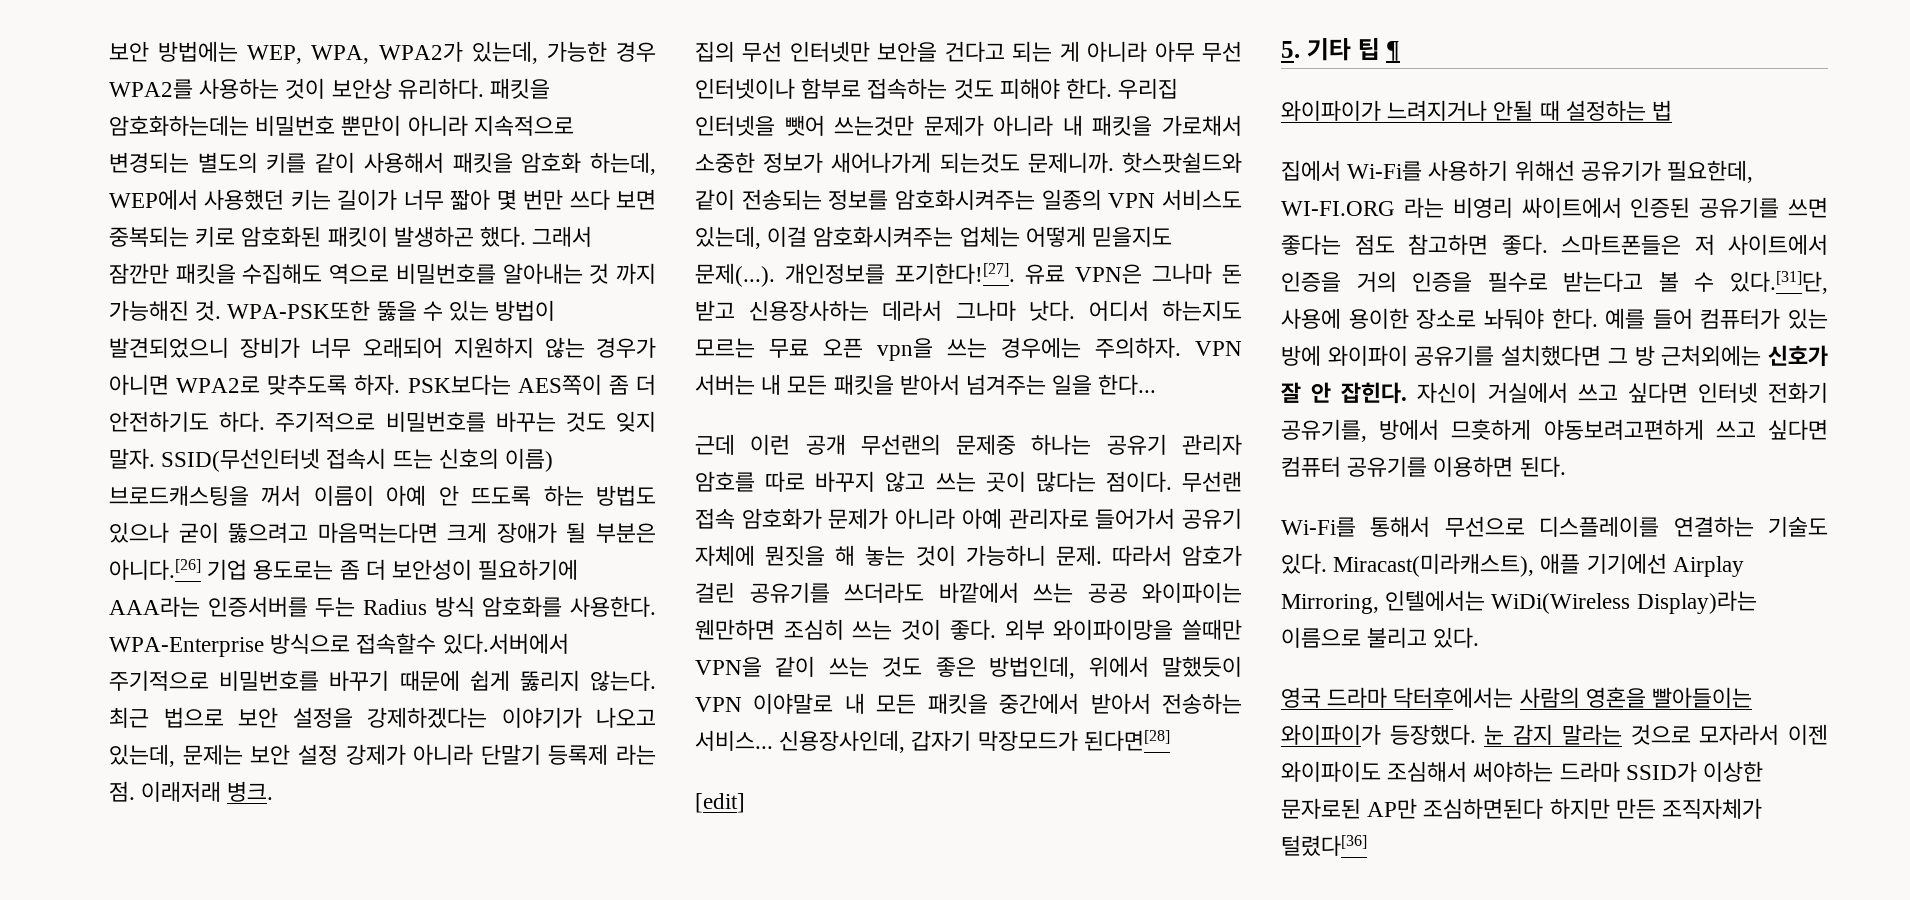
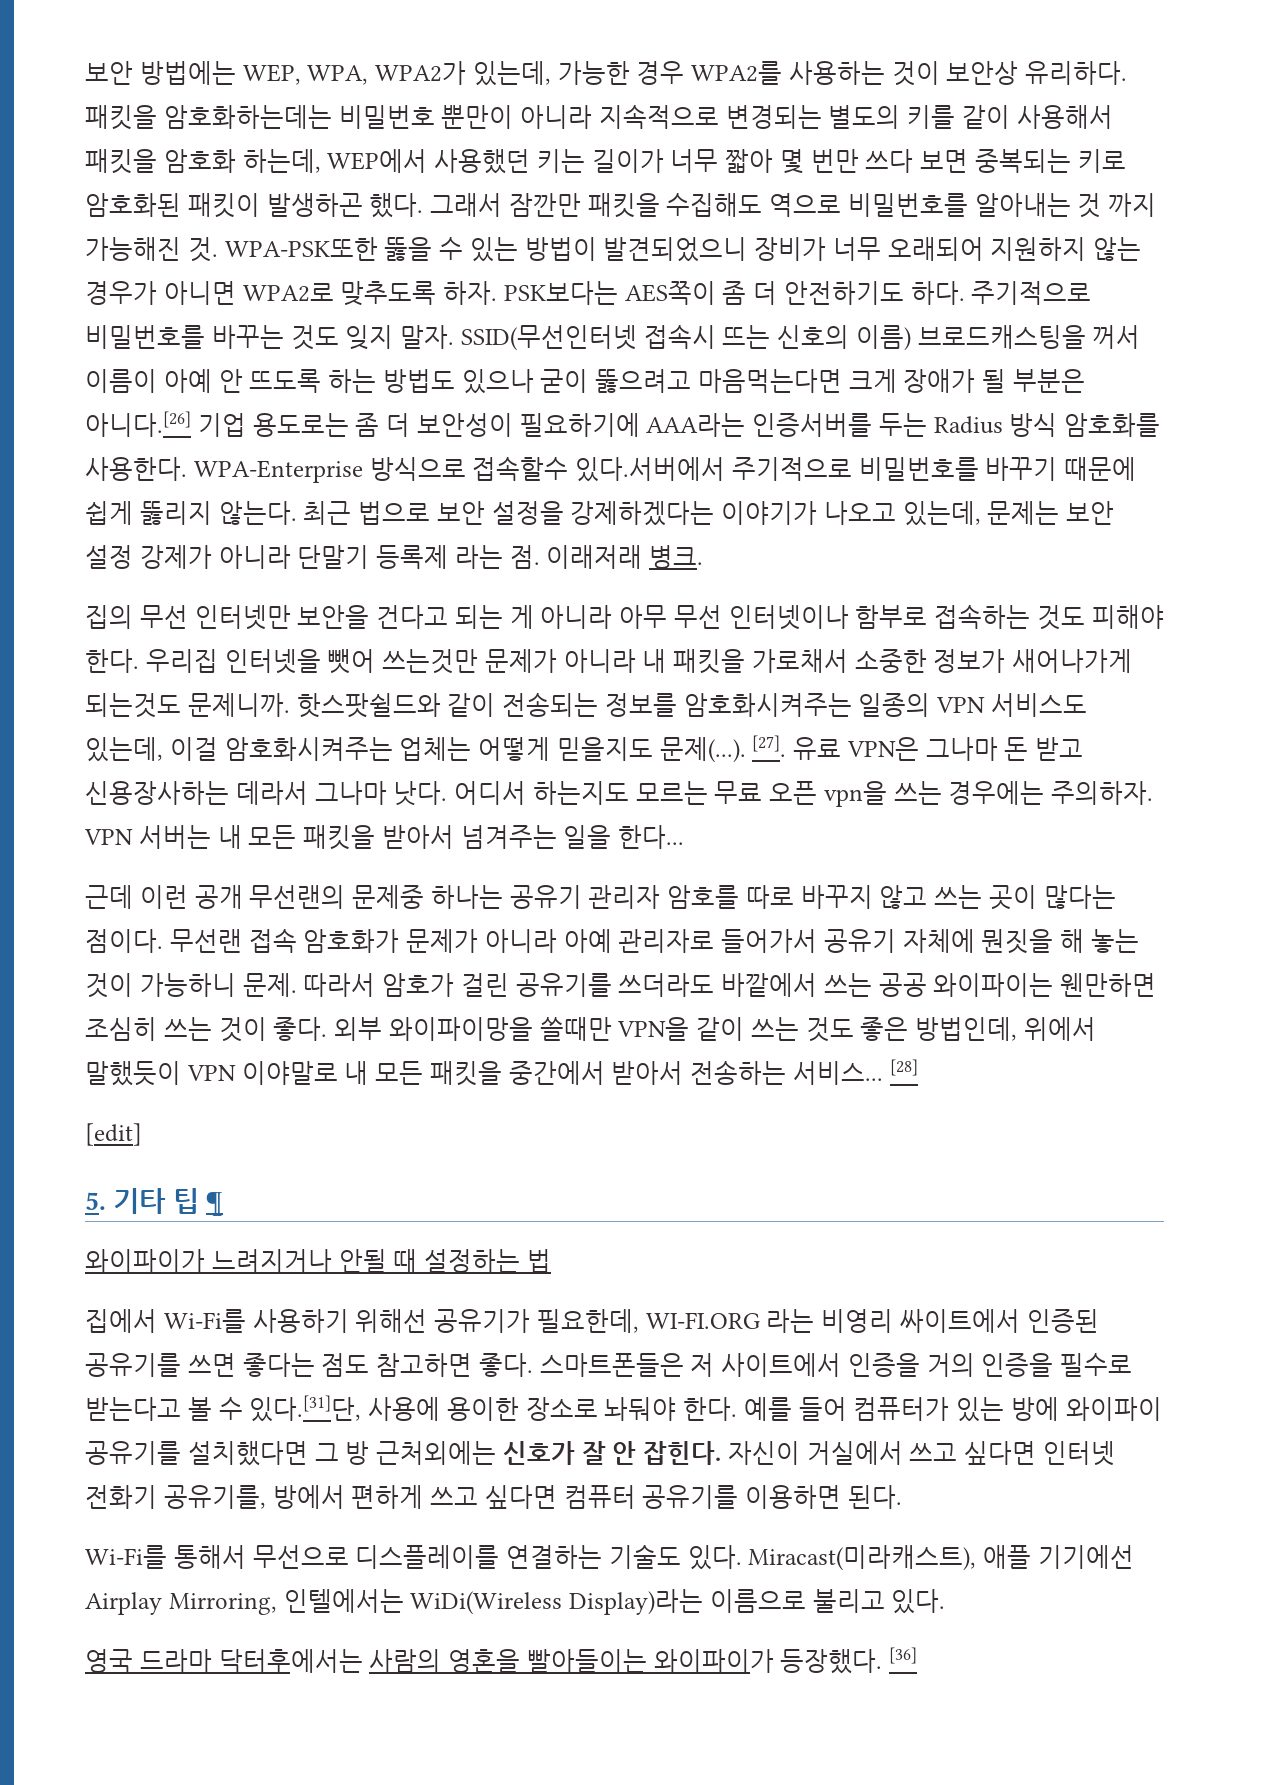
[785,263,1015,284] 개인정보를 포기한다![27]. -> [752,735,787,757] [27].
[779,730,1170,753] 신용장사인데, 갑자기 막장모드가 된다면[28] -> [889,1059,918,1076] [28]
[1451,419,1704,440] 므흣하게 야동보려고편하게 -> [351,1485,424,1509] 편하게
[1484,724,1828,745] [1281,761,1764,782] [1281,798,1763,819] [1281,835,1367,857] 눈 감지 말라는 것으로 모자라서 이젠 와이파이도 조심해서 써야하는 드라마 SSID가 이상한 문자로된 AP만 조심하면된다 하지만 만든 조직자체가 털렸다[36] -> [889,1647,917,1664] [36]

